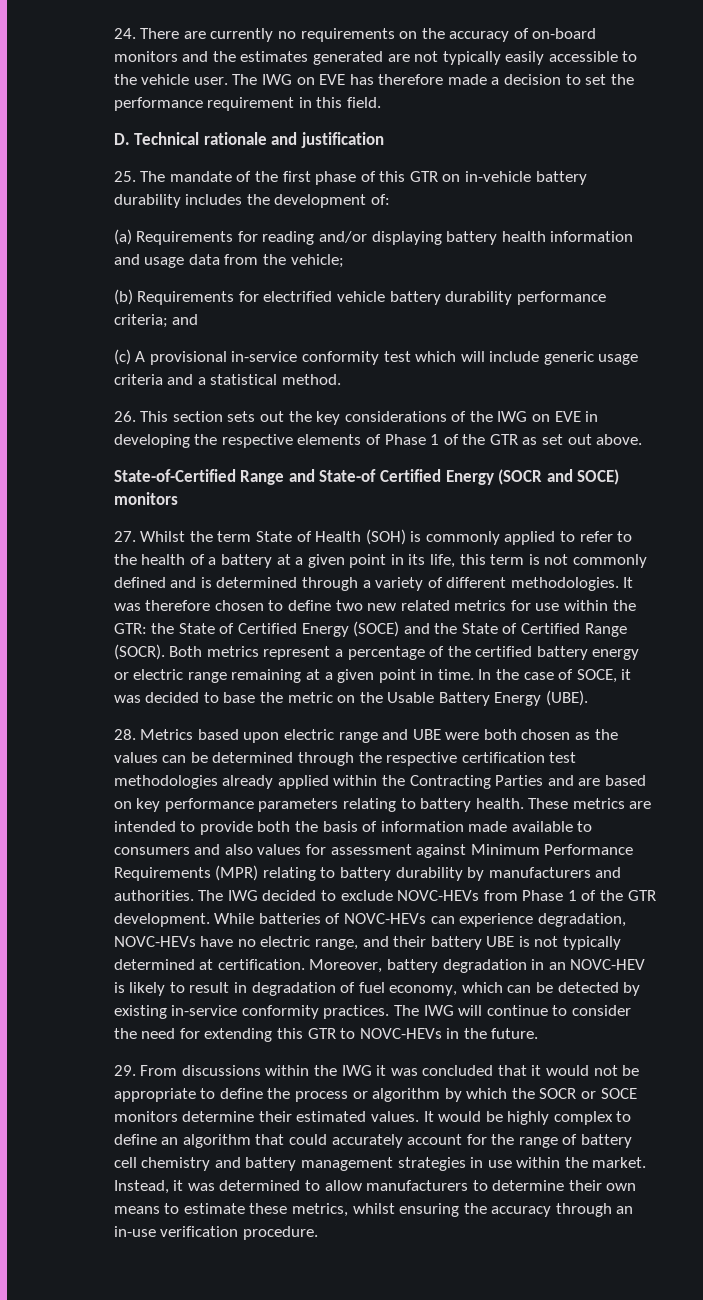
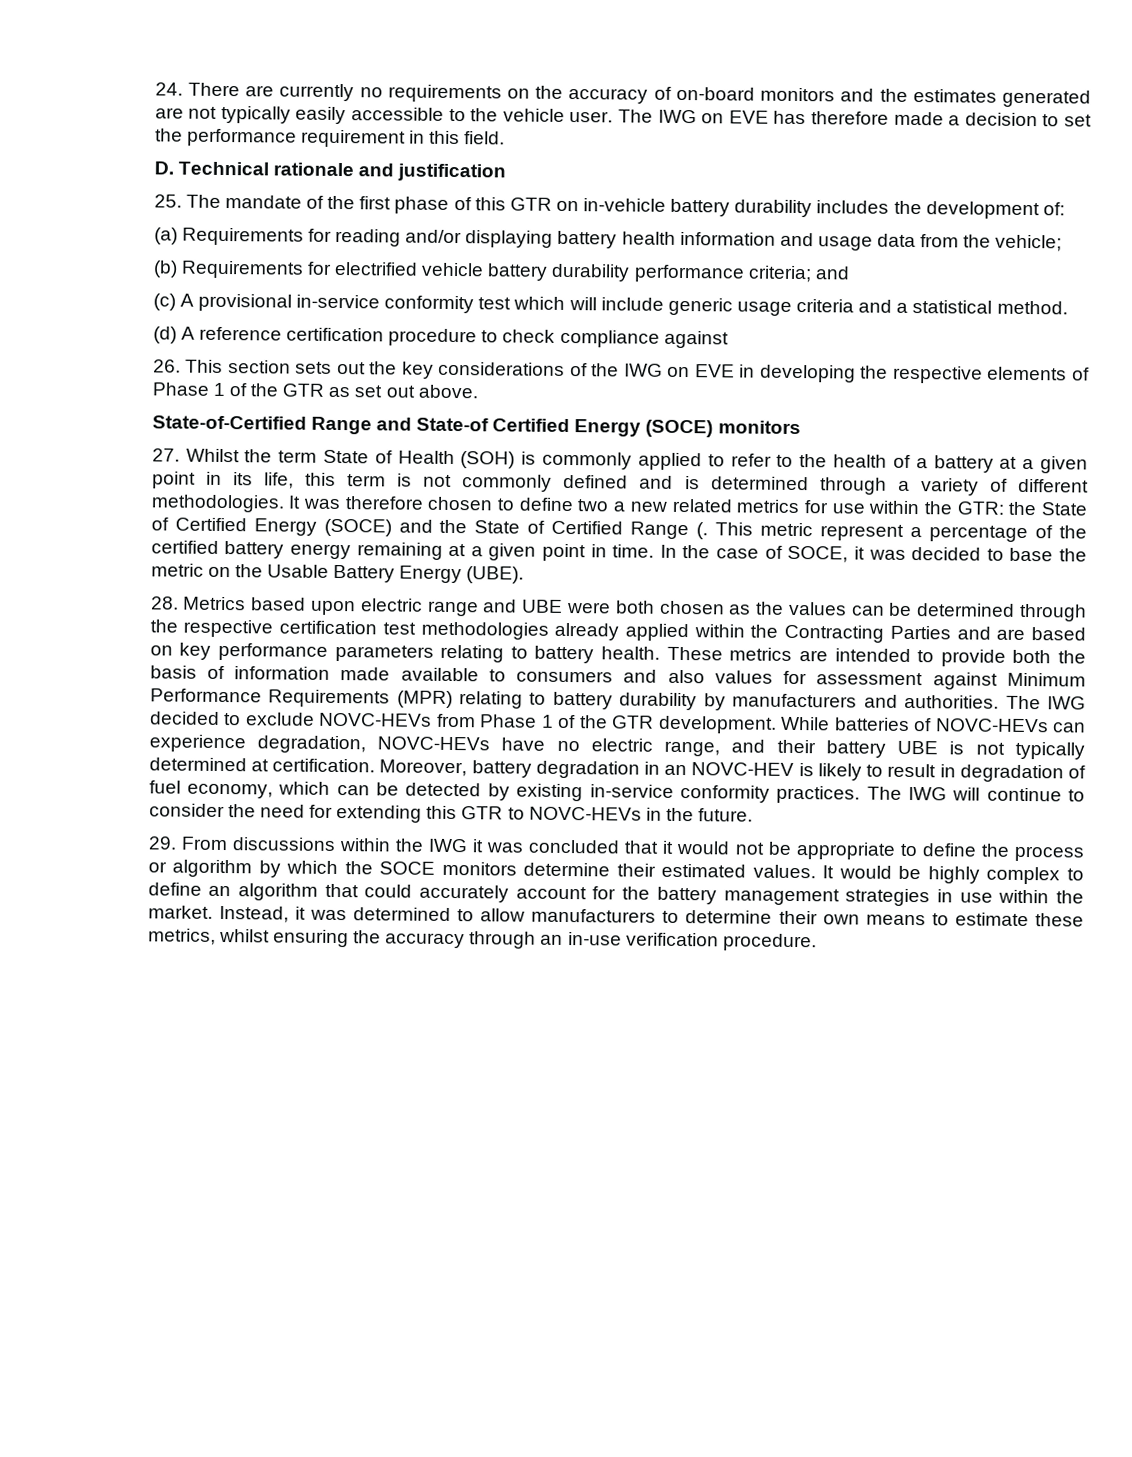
(341, 379) none -> [152,326,729,349] // (d) A reference certification procedure to check compliance against
[498,469,620,485] (SOCR and SOCE) -> [645,419,714,438] (SOCE)
(363, 605) none -> [613,501,626,512] a
[113,644,259,660] (SOCR). Both metrics -> [696,522,814,540] (. This metric
[113,669,227,683] or electric range -> (351, 551) none
[539,1088,597,1099] SOCR or -> (373, 868) none
[518,1134,633,1148] [113,1157,241,1171] range of battery cell chemistry and -> (651, 893) none

